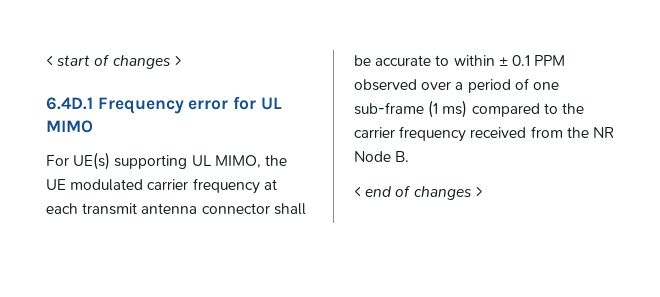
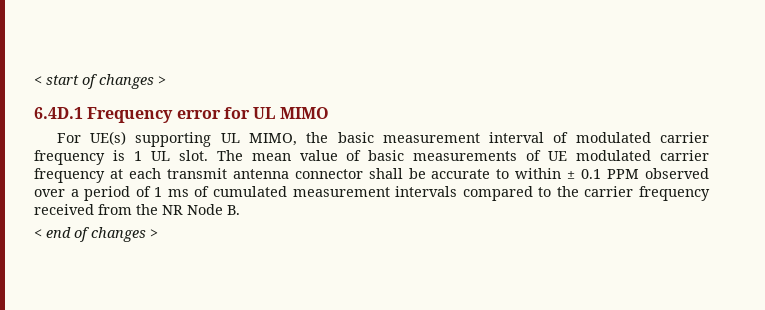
(287, 160) none -> [337,132,709,143] [34,150,542,165] basic measurement interval of modulated carrier frequency is 1 UL slot. The mean value of basic measurements of
[532,82,559,90] [354,100,468,118] one sub-frame (1 ms) -> [154,186,458,197] 1 ms of cumulated measurement intervals

